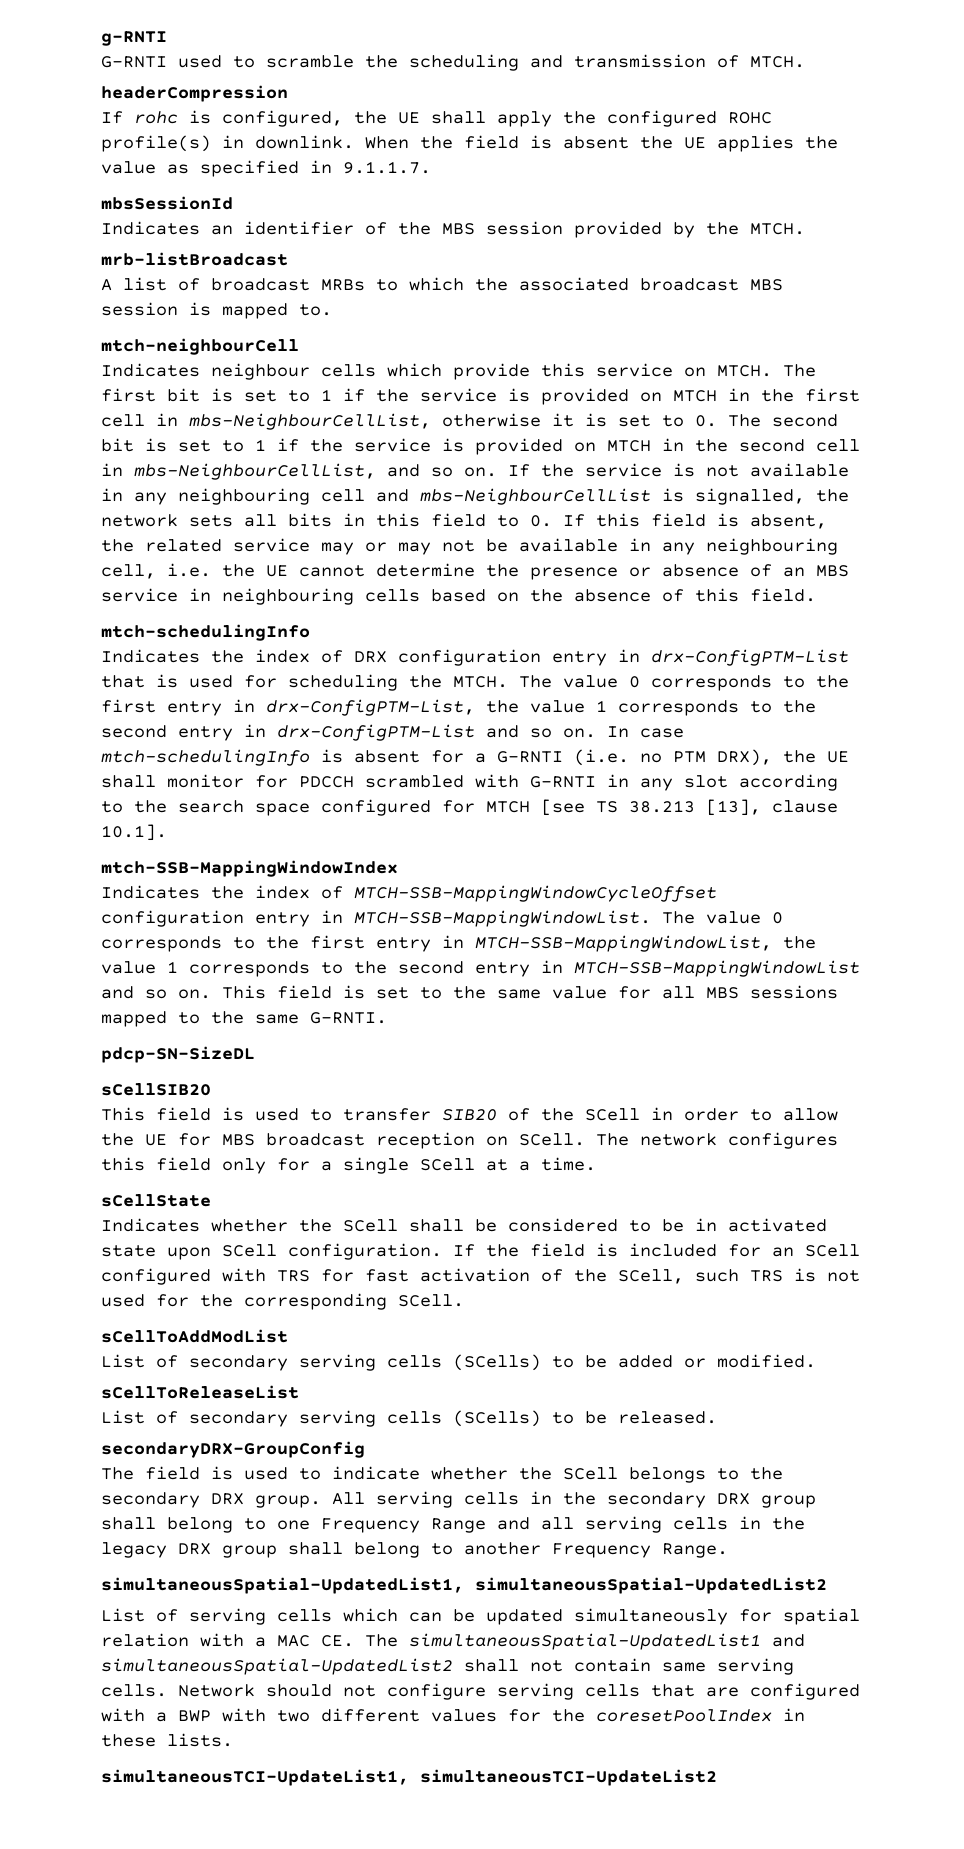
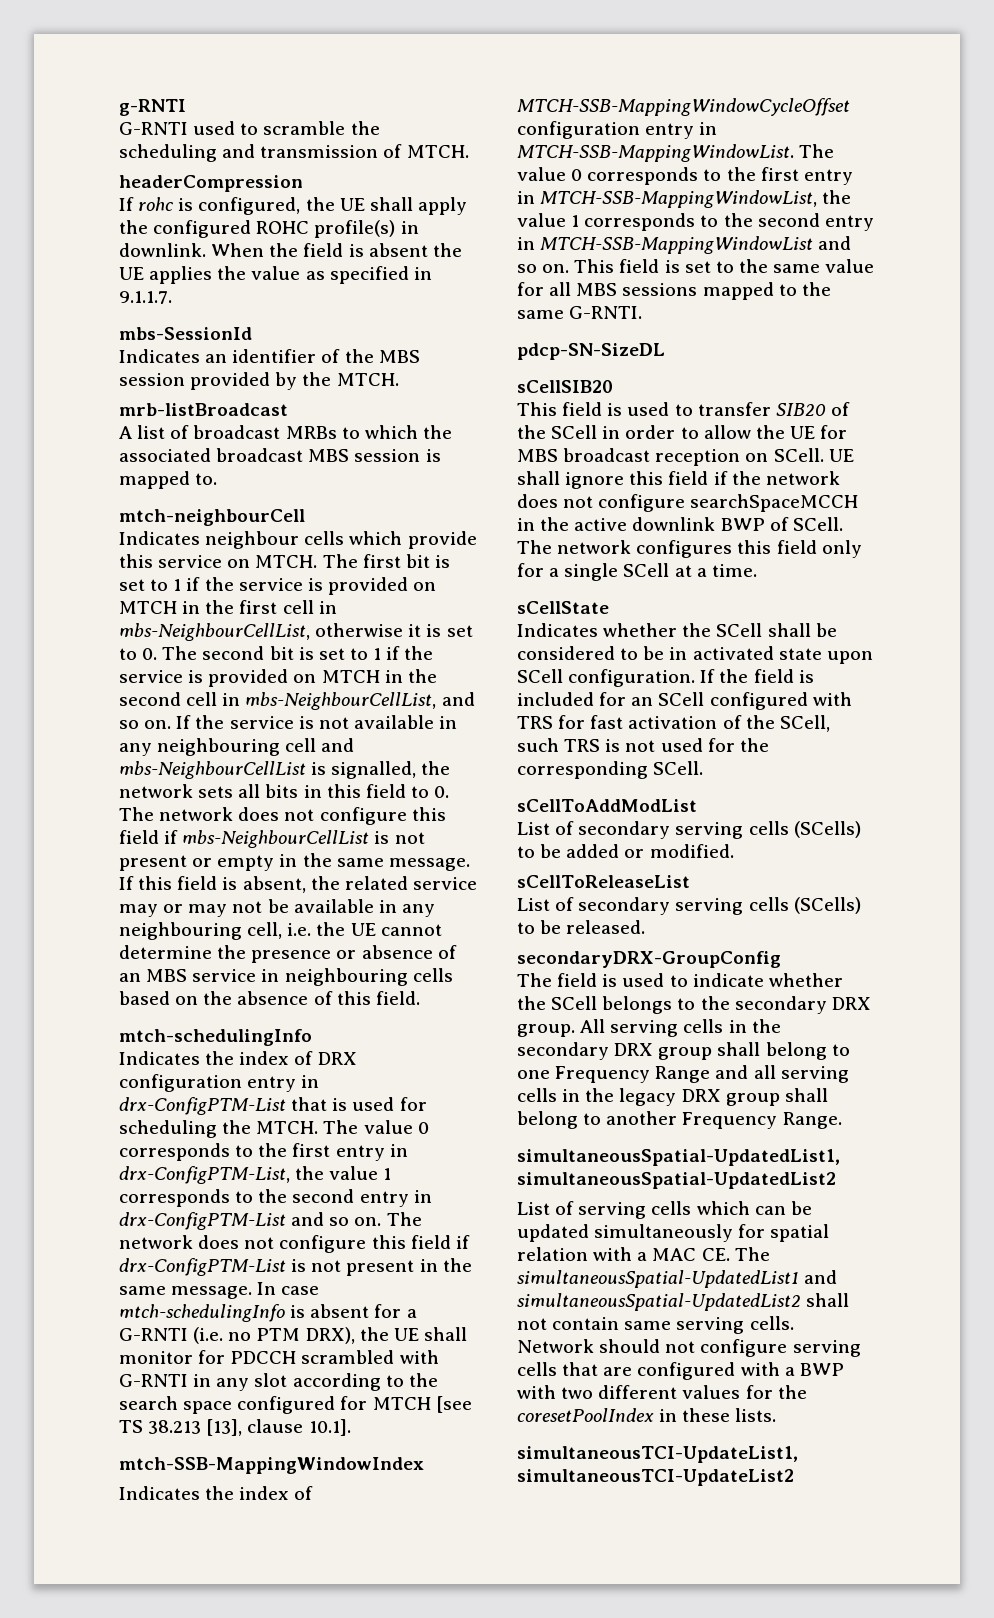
[101,196,233,210] mbsSessionId -> [119,327,252,340] mbs-SessionId
(552, 521) none -> [119,807,446,825] [119,830,425,848] [119,853,470,871] The network does not configure this field if mbs-NeighbourCellList is not present or empty in the same message.
(596, 733) none -> [386,1212,422,1226] [119,1235,470,1253] [119,1258,472,1276] [119,1286,253,1299] The network does not configure this field if drx-ConfigPTM-List is not present in the same message.
(585, 1139) none -> [828,449,854,462] [517,471,840,489] [517,494,859,512] [517,517,843,531] UE shall ignore this field if the network does not configure searchSpaceMCCH in the active downlink BWP of SCell.

